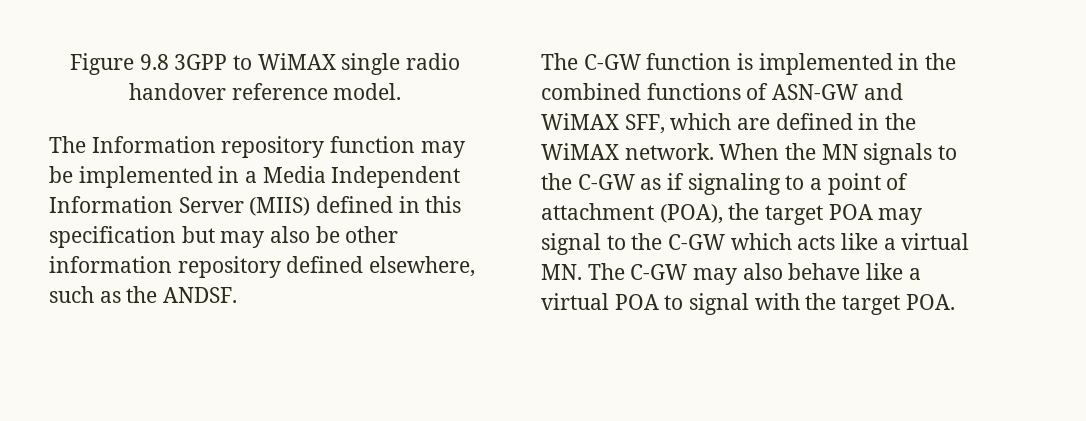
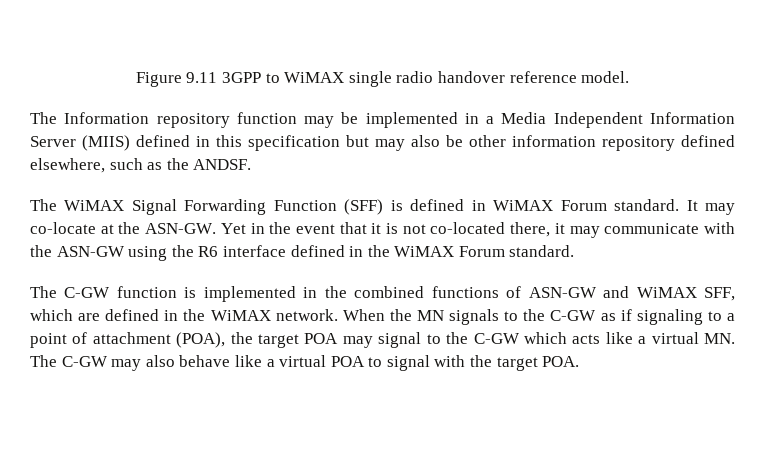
[139,54,169,70] 9.8 -> [186,72,218,83] 9.11
(238, 295) none -> [30,199,735,215] [30,222,735,238] [30,245,575,261] // The WiMAX Signal Forwarding Function (SFF) is defined in WiMAX Forum standard. It may co-locate at the ASN-GW. Yet in the event that it is not co-located there, it may communicate with the ASN-GW using the R6 interface defined in the WiMAX Forum standard.

